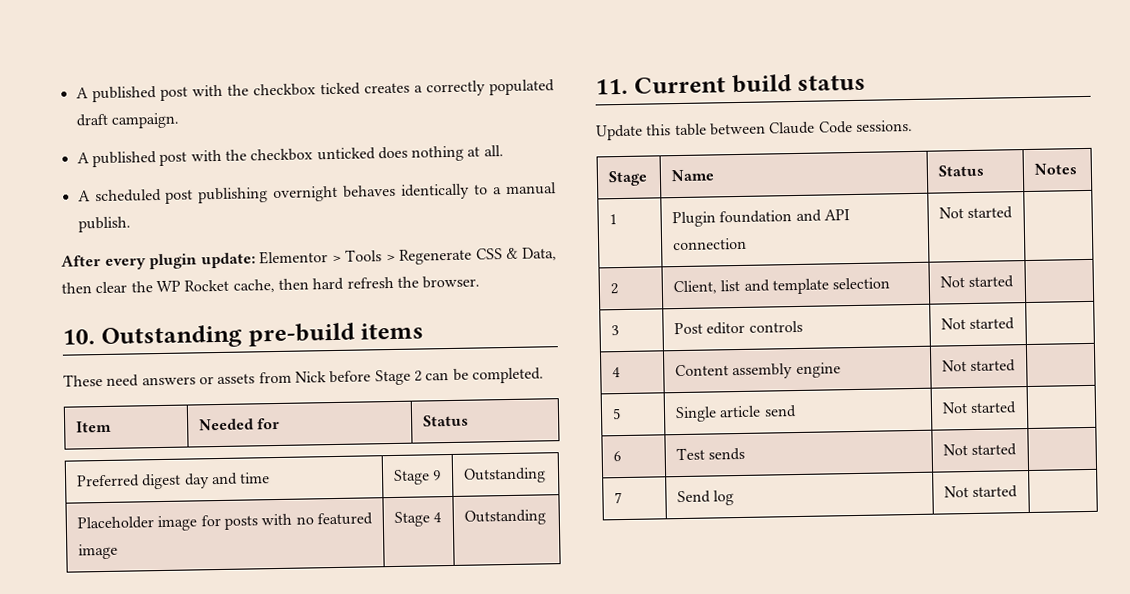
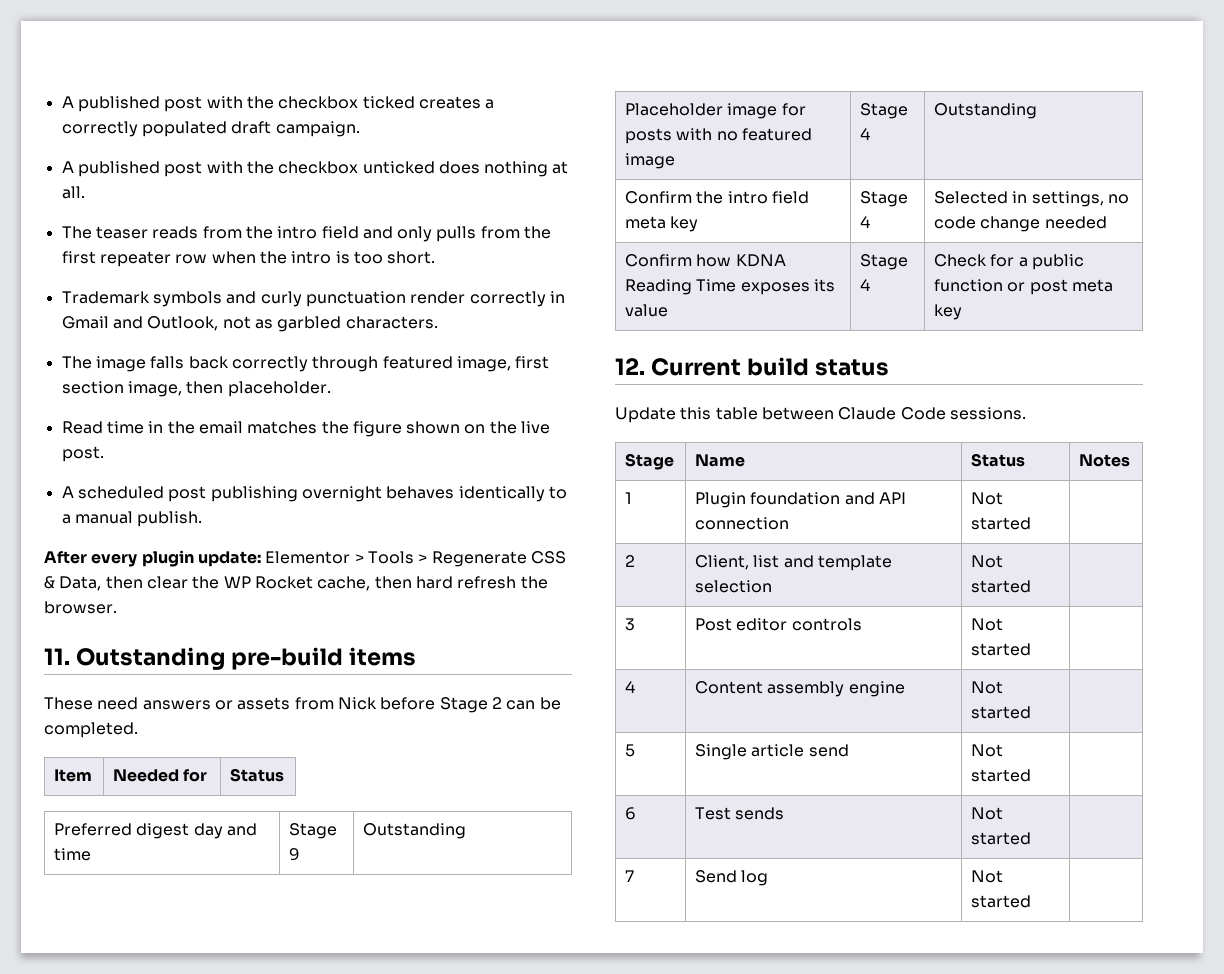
(504, 151) none -> [61,226,552,242] [61,251,436,267] [61,291,565,307] [61,316,438,332] [61,356,550,372] [61,381,331,397] [61,421,551,437] [61,446,104,462] // The teaser reads from the intro field and only pulls from the first repeater row when the intro is too short. // Trademark symbols and curly punctuation render correctly in Gmail and Outlook, not as garbled characters. // The image falls back correctly through featured image, first section image, then placeholder. // Read time in the email matches the figure shown on the live post.
[62,329,95,345] 10. -> [44,648,70,665] 11.
[595,78,628,95] // 11. -> [625,191,810,204] [625,216,699,232] [860,191,909,207] [860,216,871,228] [934,191,1130,207] [934,216,1107,232] [625,254,786,267] [625,279,836,295] [625,304,669,317] [860,254,909,270] [860,279,871,291] [934,254,1085,270] [934,279,1114,295] [934,304,963,320] [615,358,645,375] // Confirm the intro field meta key | Stage 4 | Selected in settings, no code change needed // Confirm how KDNA Reading Time exposes its value | Stage 4 | Check for a public function or post meta key // 12.

